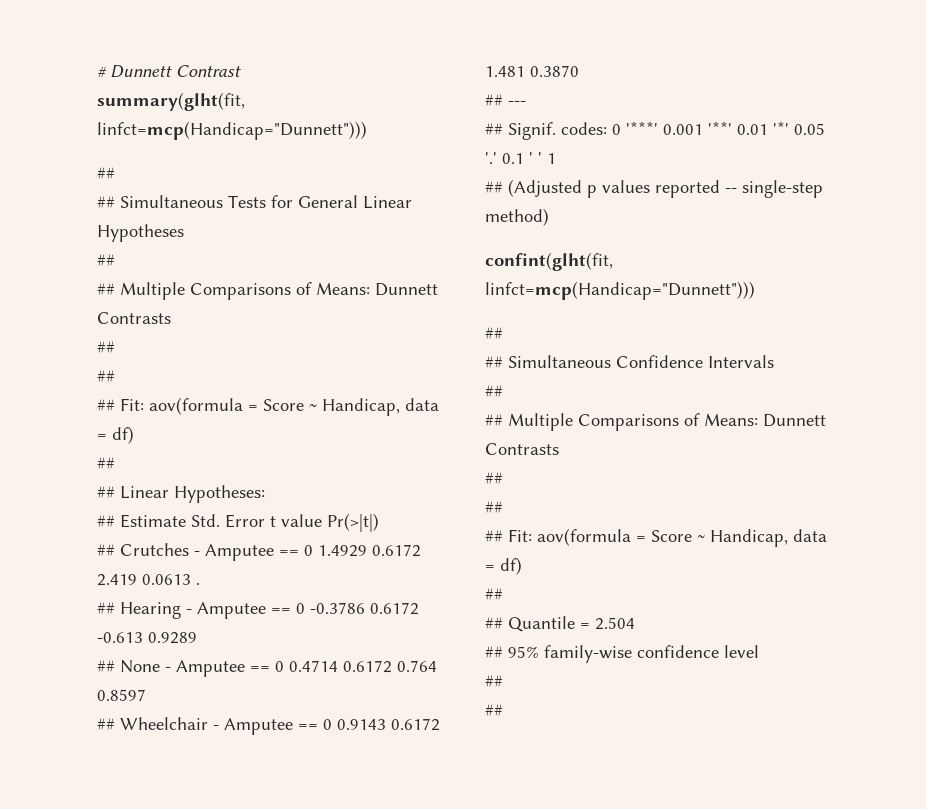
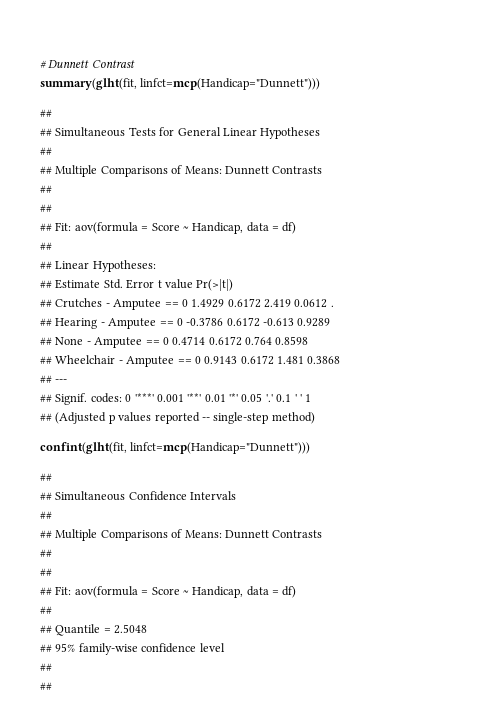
[142,574,191,585] 0.0613 -> [294,299,328,308] 0.0612
[97,689,146,701] 0.8597 -> [275,336,309,345] 0.8598
[530,65,579,77] 0.3870 -> [307,356,341,364] 0.3868
[595,617,635,630] 2.504 -> [114,624,148,634] 2.5048

